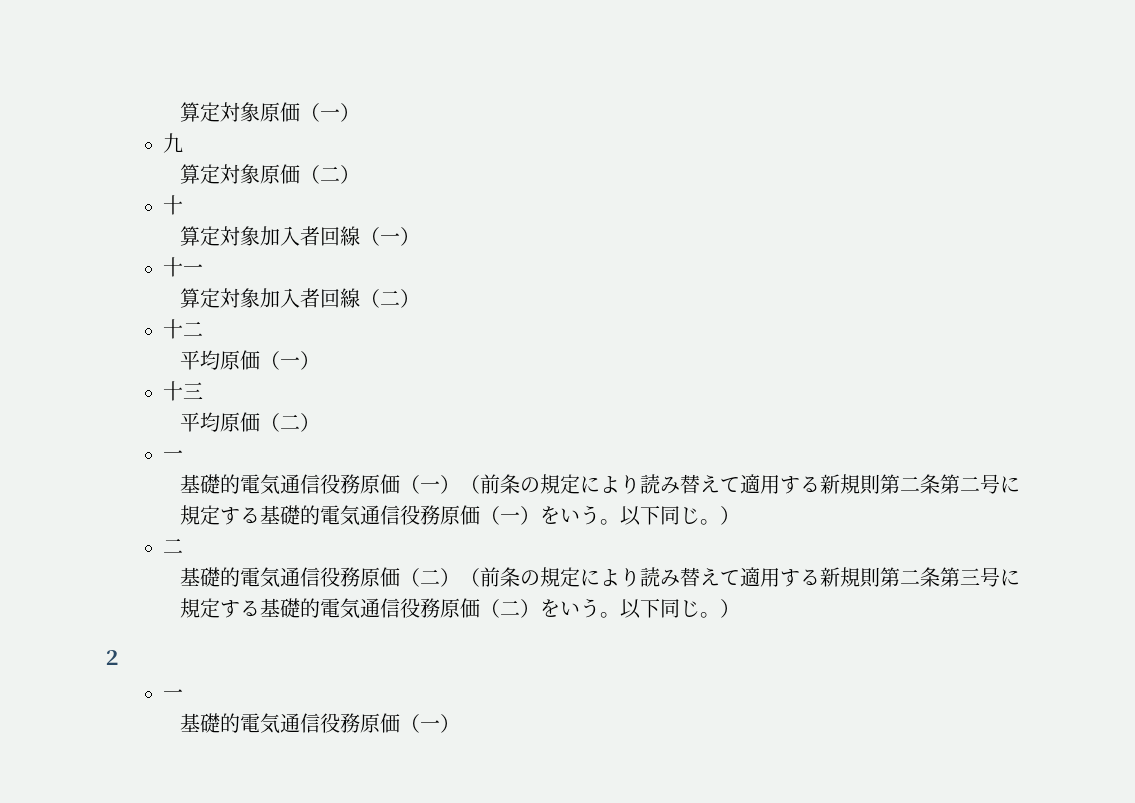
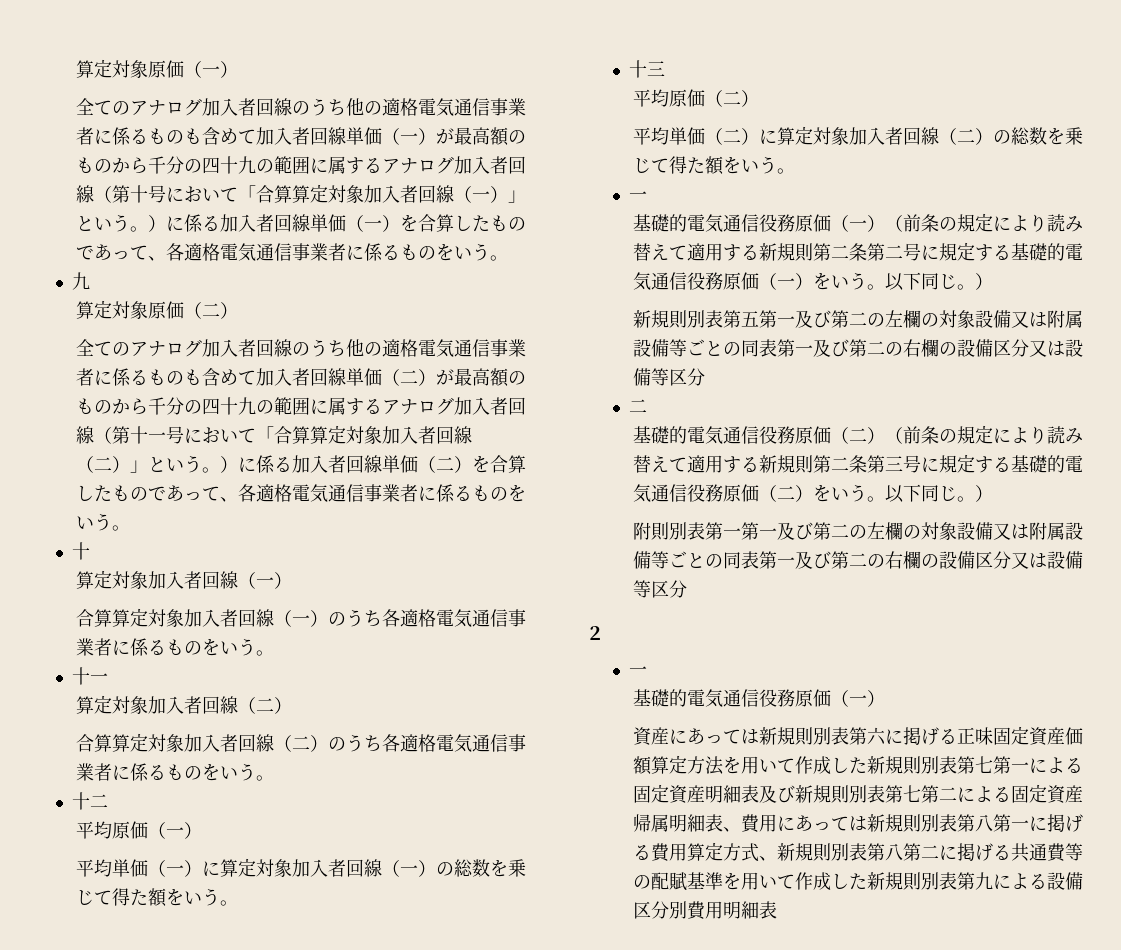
(360, 112) none -> [75,98,526,116] [75,127,526,146] [75,156,526,174] [75,184,526,203] [75,214,526,232] [75,243,508,261] // 全てのアナログ加入者回線のうち他の適格電気通信事業者に係るものも含めて加入者回線単価（一）が最高額のものから千分の四十九の範囲に属するアナログ加入者回線（第十号において「合算算定対象加入者回線（一）」という。）に係る加入者回線単価（一）を合算したものであって、各適格電気通信事業者に係るものをいう。
(360, 174) none -> [75,339,526,357] [75,368,526,387] [75,397,526,415] [75,425,472,444] [75,455,526,473] [75,484,526,502] [75,513,130,531] // 全てのアナログ加入者回線のうち他の適格電気通信事業者に係るものも含めて加入者回線単価（二）が最高額のものから千分の四十九の範囲に属するアナログ加入者回線（第十一号において「合算算定対象加入者回線（二）」という。）に係る加入者回線単価（二）を合算したものであって、各適格電気通信事業者に係るものをいう。
(420, 236) none -> [75,608,526,627] [75,638,274,656] // 合算算定対象加入者回線（一）のうち各適格電気通信事業者に係るものをいう。
(420, 298) none -> [75,733,526,752] [75,763,274,781] // 合算算定対象加入者回線（二）のうち各適格電気通信事業者に係るものをいう。
(320, 360) none -> [75,858,526,877] [75,888,238,907] // 平均単価（一）に算定対象加入者回線（一）の総数を乗じて得た額をいう。
(320, 422) none -> [632,126,1083,145] [632,156,795,175] // 平均単価（二）に算定対象加入者回線（二）の総数を乗じて得た額をいう。
(740, 515) none -> [632,310,1083,329] [632,339,1083,357] [632,368,705,386] // 新規則別表第五第一及び第二の左欄の対象設備又は附属設備等ごとの同表第一及び第二の右欄の設備区分又は設備等区分
(740, 608) none -> [632,522,1083,541] [632,551,1083,569] [632,580,687,598] // 附則別表第一第一及び第二の左欄の対象設備又は附属設備等ごとの同表第一及び第二の右欄の設備区分又は設備等区分
(460, 723) none -> [632,726,1083,746] [632,755,1083,775] [632,784,1083,804] [632,814,1083,833] [632,842,1083,862] [632,872,1083,891] [632,901,777,920] // 資産にあっては新規則別表第六に掲げる正味固定資産価額算定方法を用いて作成した新規則別表第七第一による固定資産明細表及び新規則別表第七第二による固定資産帰属明細表、費用にあっては新規則別表第八第一に掲げる費用算定方式、新規則別表第八第二に掲げる共通費等の配賦基準を用いて作成した新規則別表第九による設備区分別費用明細表

